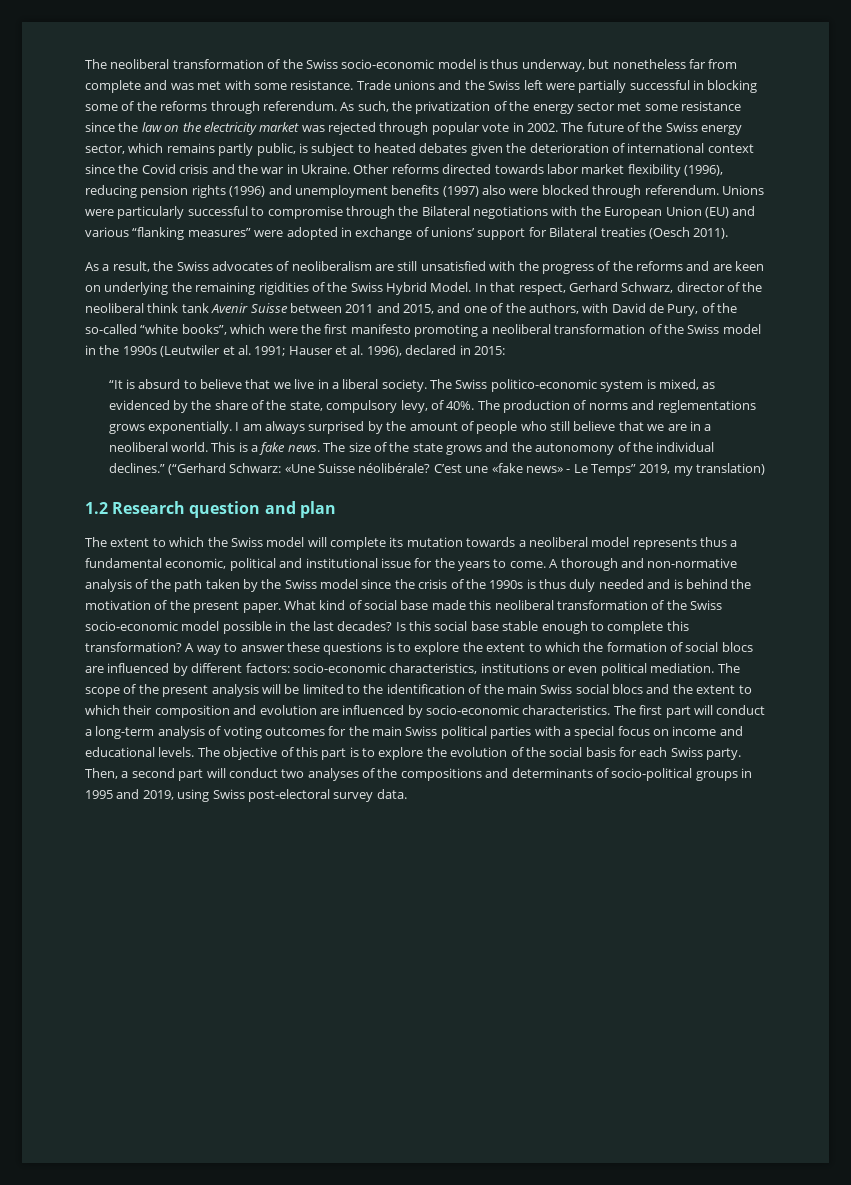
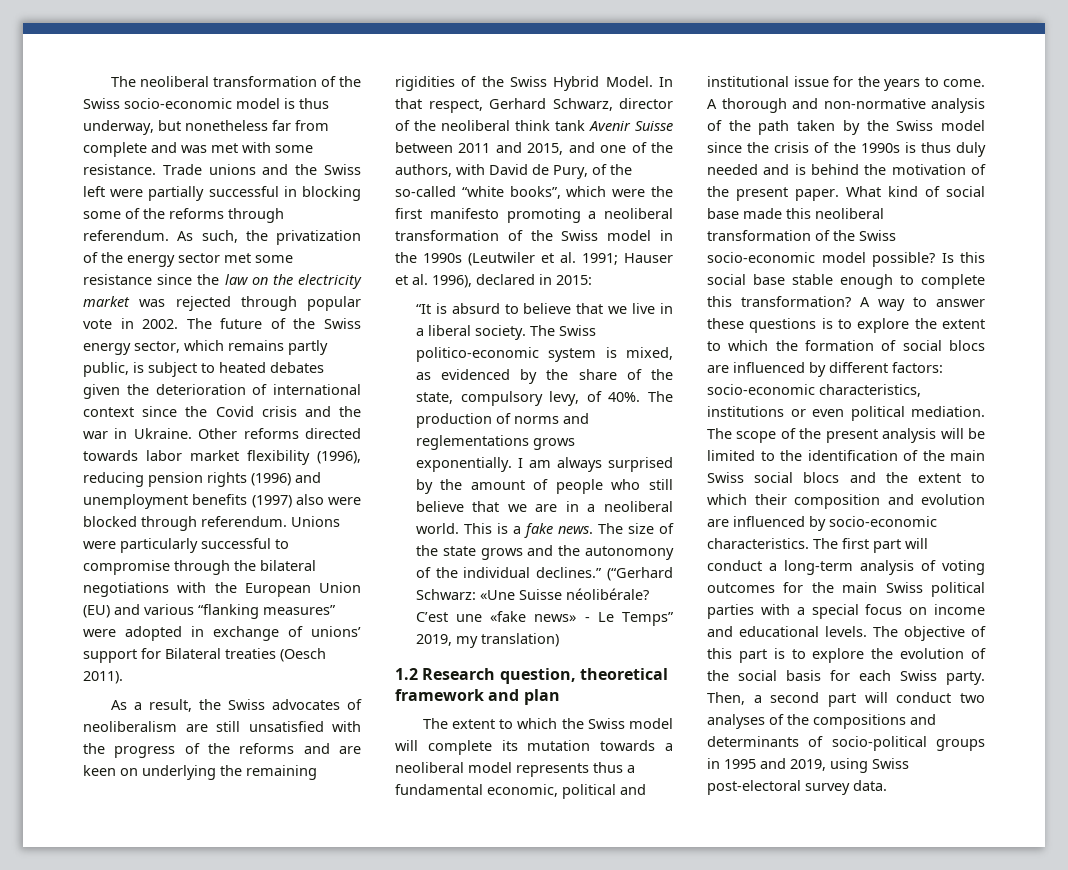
[421,206,470,216] Bilateral -> [260,560,316,571] bilateral
[189,501,261,518] question -> [499,668,668,684] [395,689,484,701] question, theoretical framework
[222,621,393,634] possible in the last decades? -> [872,252,935,267] possible?

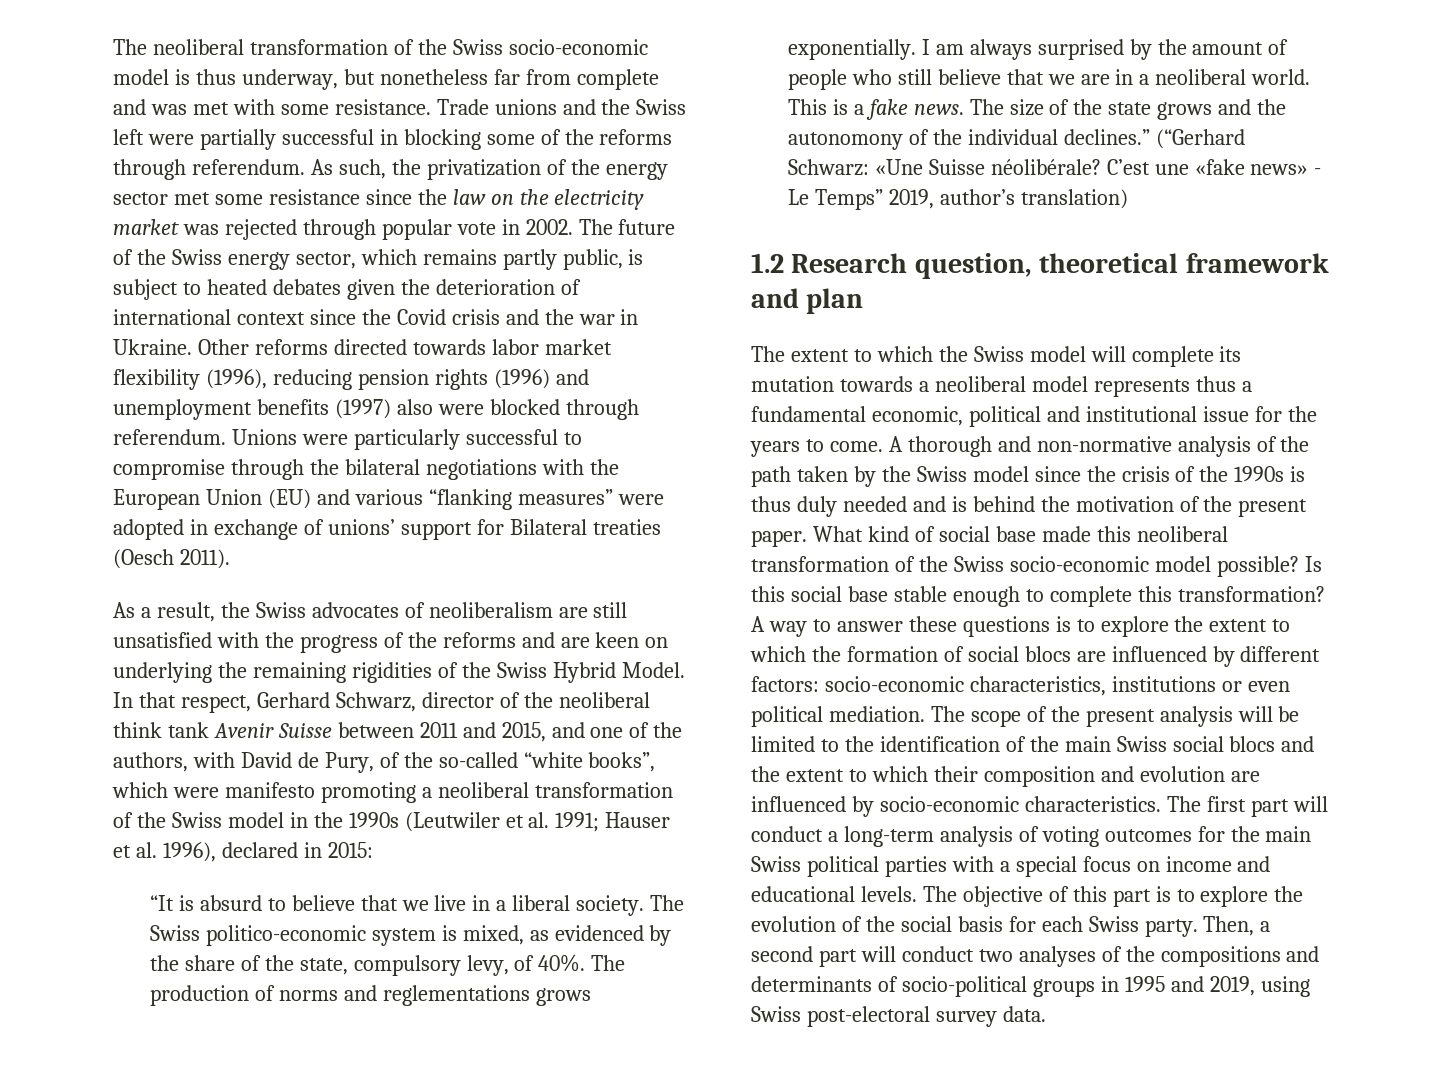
[651,186,673,197] [395,208,422,219] the first -> (219, 792) none
[455,636,478,648] my -> [939,189,1015,205] author’s

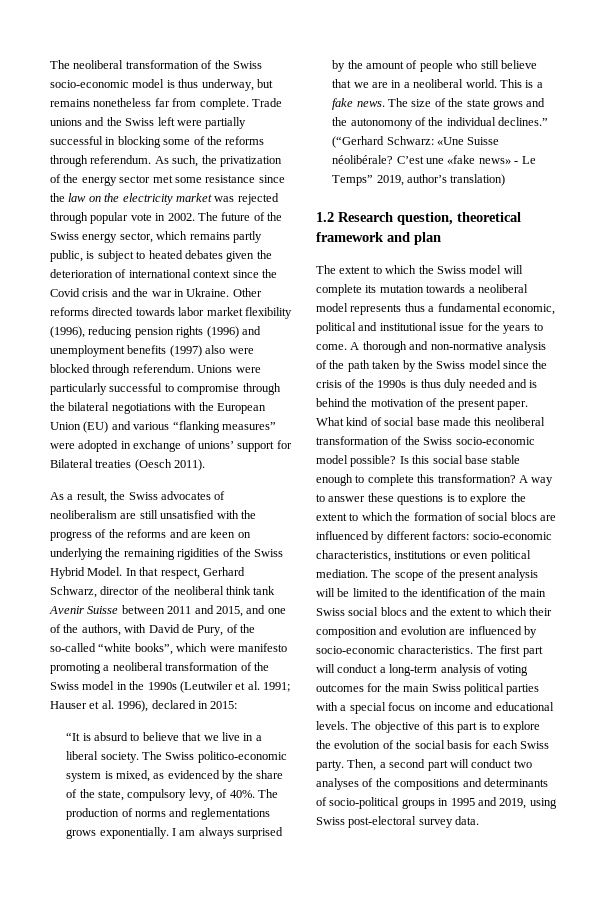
(375, 77) none -> [50,99,90,107] remains
[576,69,659,90] [113,99,431,115] complete and was met with some resistance. -> [199,98,249,110] complete.

